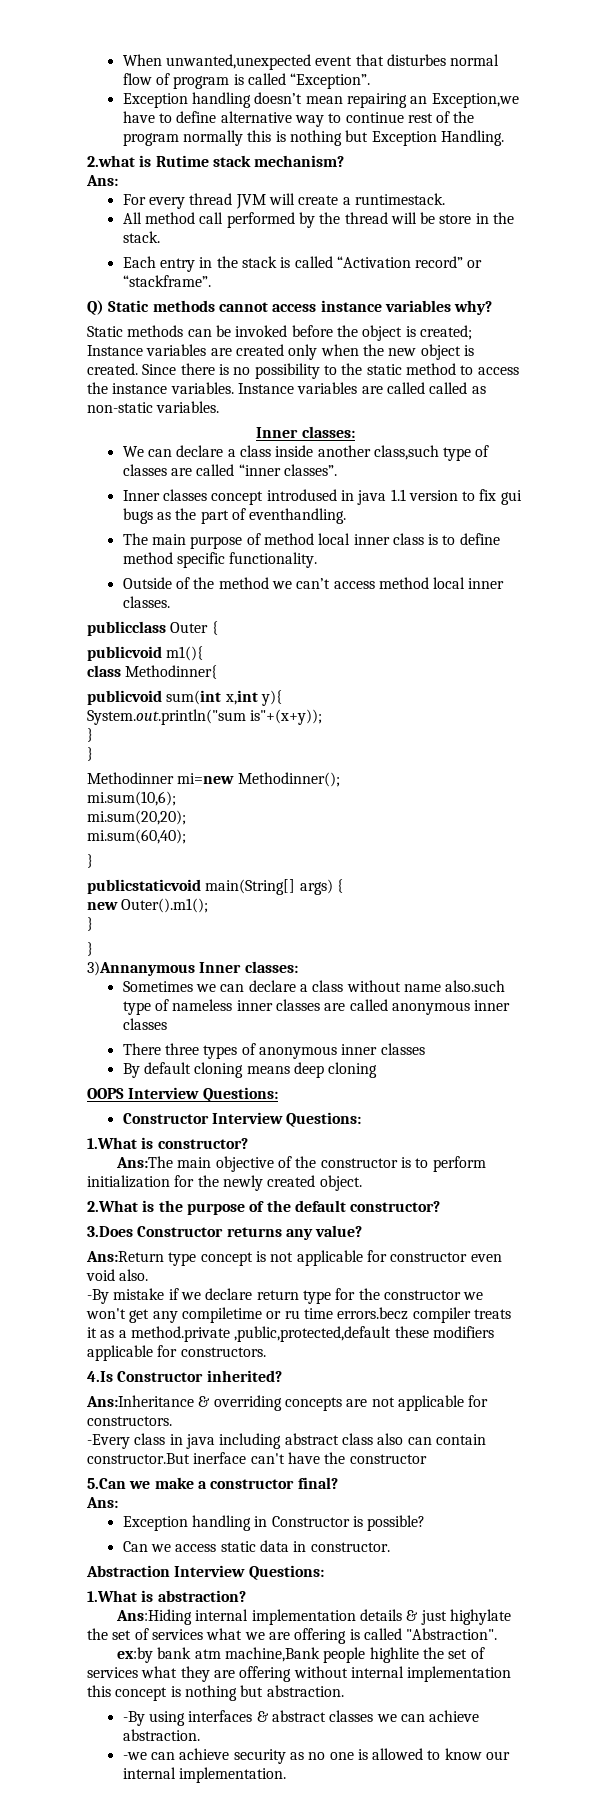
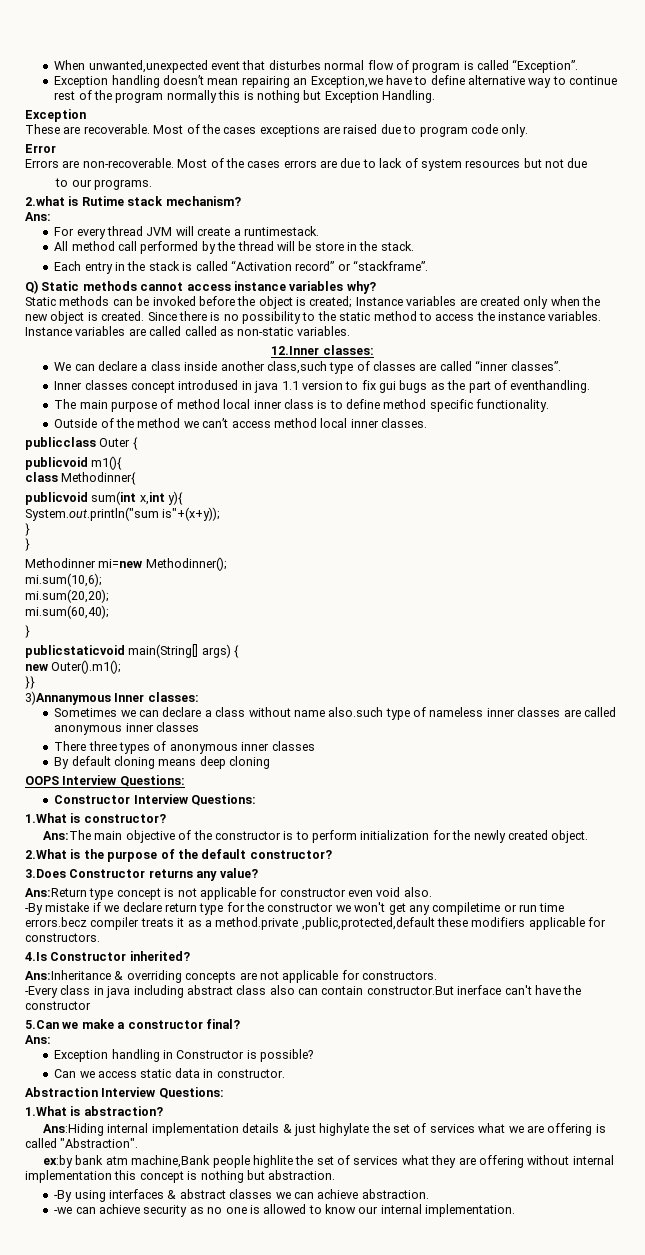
(504, 138) none -> [25,109,86,122] [25,124,529,137] [25,144,56,153] [25,158,588,171] [55,178,152,190] // Exception // These are recoverable. Most of the cases exceptions are raised due to program code only. // Error // Errors are non-recoverable. Most of the cases errors are due to lack of system resources but not due // to our programs.
[256,427,299,438] Inner -> [271,346,320,355] 12.Inner
[87,917,93,931] [87,942,93,956] } // } -> [25,676,35,689] }}
[284,1310,300,1319] ru -> [519,904,537,912] run

